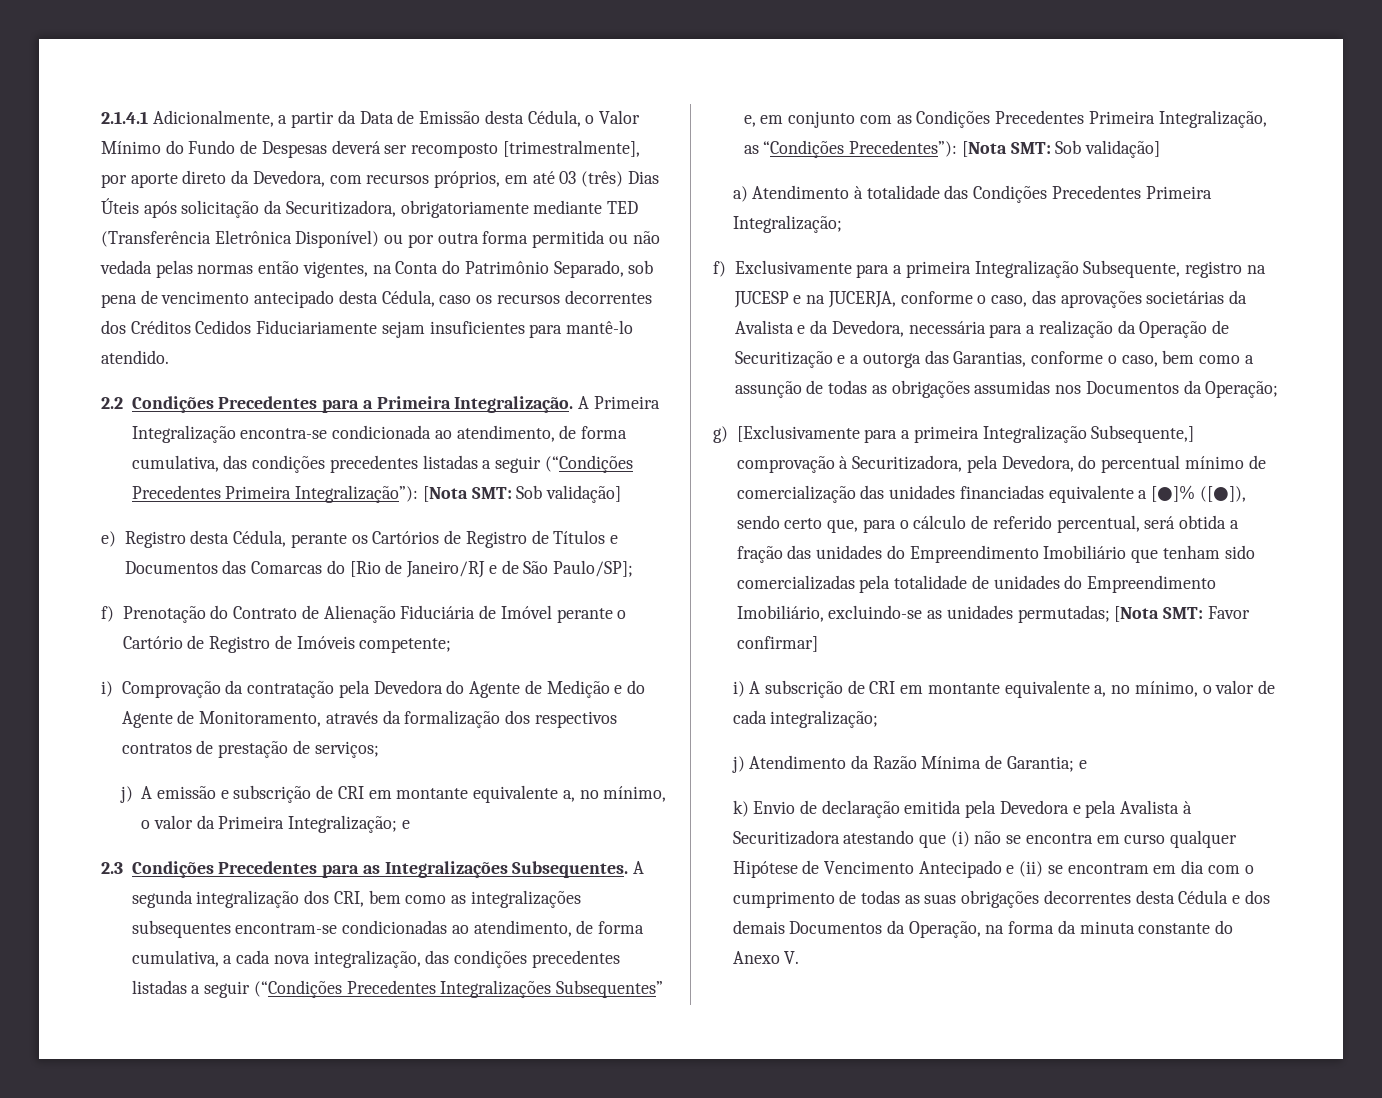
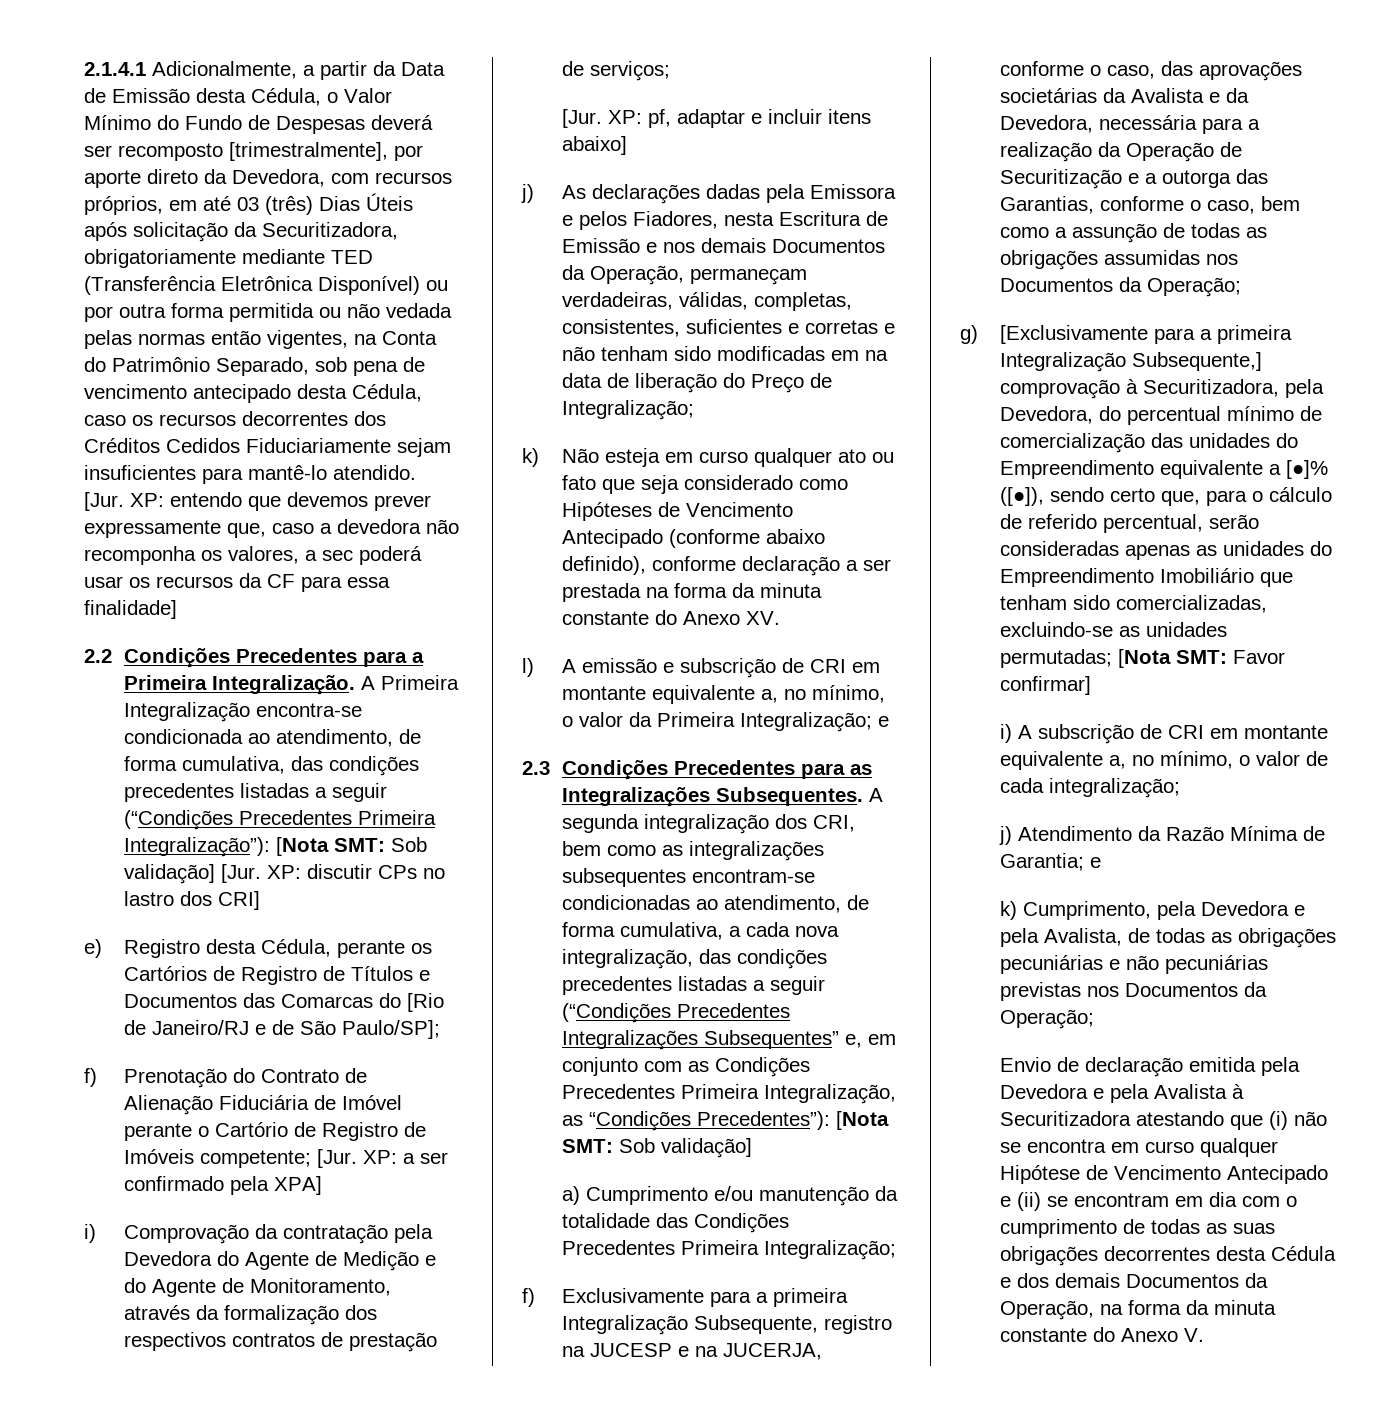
(169, 357) none -> [84,492,431,511] [84,519,459,538] [84,546,422,565] [84,573,390,592] [84,600,177,619] [Jur. XP: entendo que devemos prever expressamente que, caso a devedora não recomponha os valores, a sec poderá usar os recursos da CF para essa finalidade]
(622, 494) none -> [221,864,446,883] [124,891,261,910] [Jur. XP: discutir CPs no lastro dos CRI]
(452, 645) none -> [317,1149,449,1168] [124,1176,323,1195] [Jur. XP: a ser confirmado pela XPA]
[119,786,133,803] j) -> [562,109,872,128] [562,136,628,155] [521,184,897,204] [562,211,889,230] [562,238,886,253] [562,265,808,285] [562,292,853,311] [562,319,896,337] [562,346,889,361] [562,373,833,393] [562,400,695,420] [522,448,895,467] [562,475,849,494] [562,502,794,521] [562,529,826,548] [562,556,892,576] [562,583,823,602] [562,610,781,625] [522,658,534,677] [Jur. XP: pf, adaptar e incluir itens abaixo] // j) As declarações dadas pela Emissora e pelos Fiadores, nesta Escritura de Emissão e nos demais Documentos da Operação, permaneçam verdadeiras, válidas, completas, consistentes, suficientes e corretas e não tenham sido modificadas em na data de liberação do Preço de Integralização; // k) Não esteja em curso qualquer ato ou fato que seja considerado como Hipóteses de Vencimento Antecipado (conforme abaixo definido), conforme declaração a ser prestada na forma da minuta constante do Anexo XV. // l)
[752,185,863,199] Atendimento à -> [586,1186,899,1206] Cumprimento e/ou manutenção da
[959,485,1044,499] financiadas -> [1276,433,1299,448] [1000,460,1155,479] do Empreendimento
[1144,515,1239,529] [736,545,812,563] será obtida a fração das -> [1209,514,1260,529] [1000,541,1218,560] serão consideradas apenas as
[736,575,1217,593] [736,605,824,622] comercializadas pela totalidade de unidades do Empreendimento Imobiliário, -> [1116,595,1268,613] comercializadas,
(749, 808) none -> [1023,901,1306,920] [1000,928,1337,948] [1000,955,1269,974] [1000,982,1268,1001] [1000,1009,1095,1029] Cumprimento, pela Devedora e pela Avalista, de todas as obrigações pecuniárias e não pecuniárias previstas nos Documentos da Operação; //

